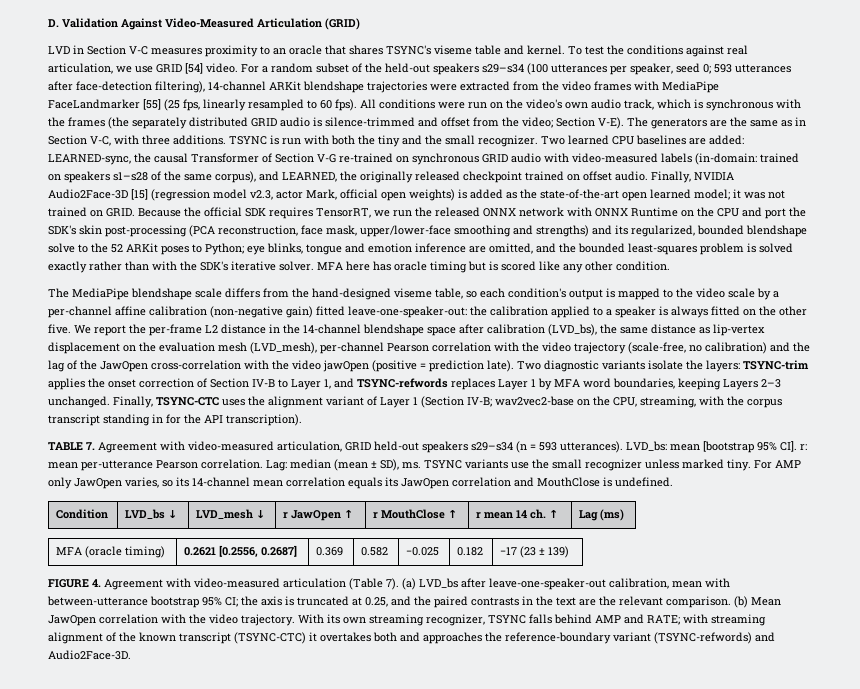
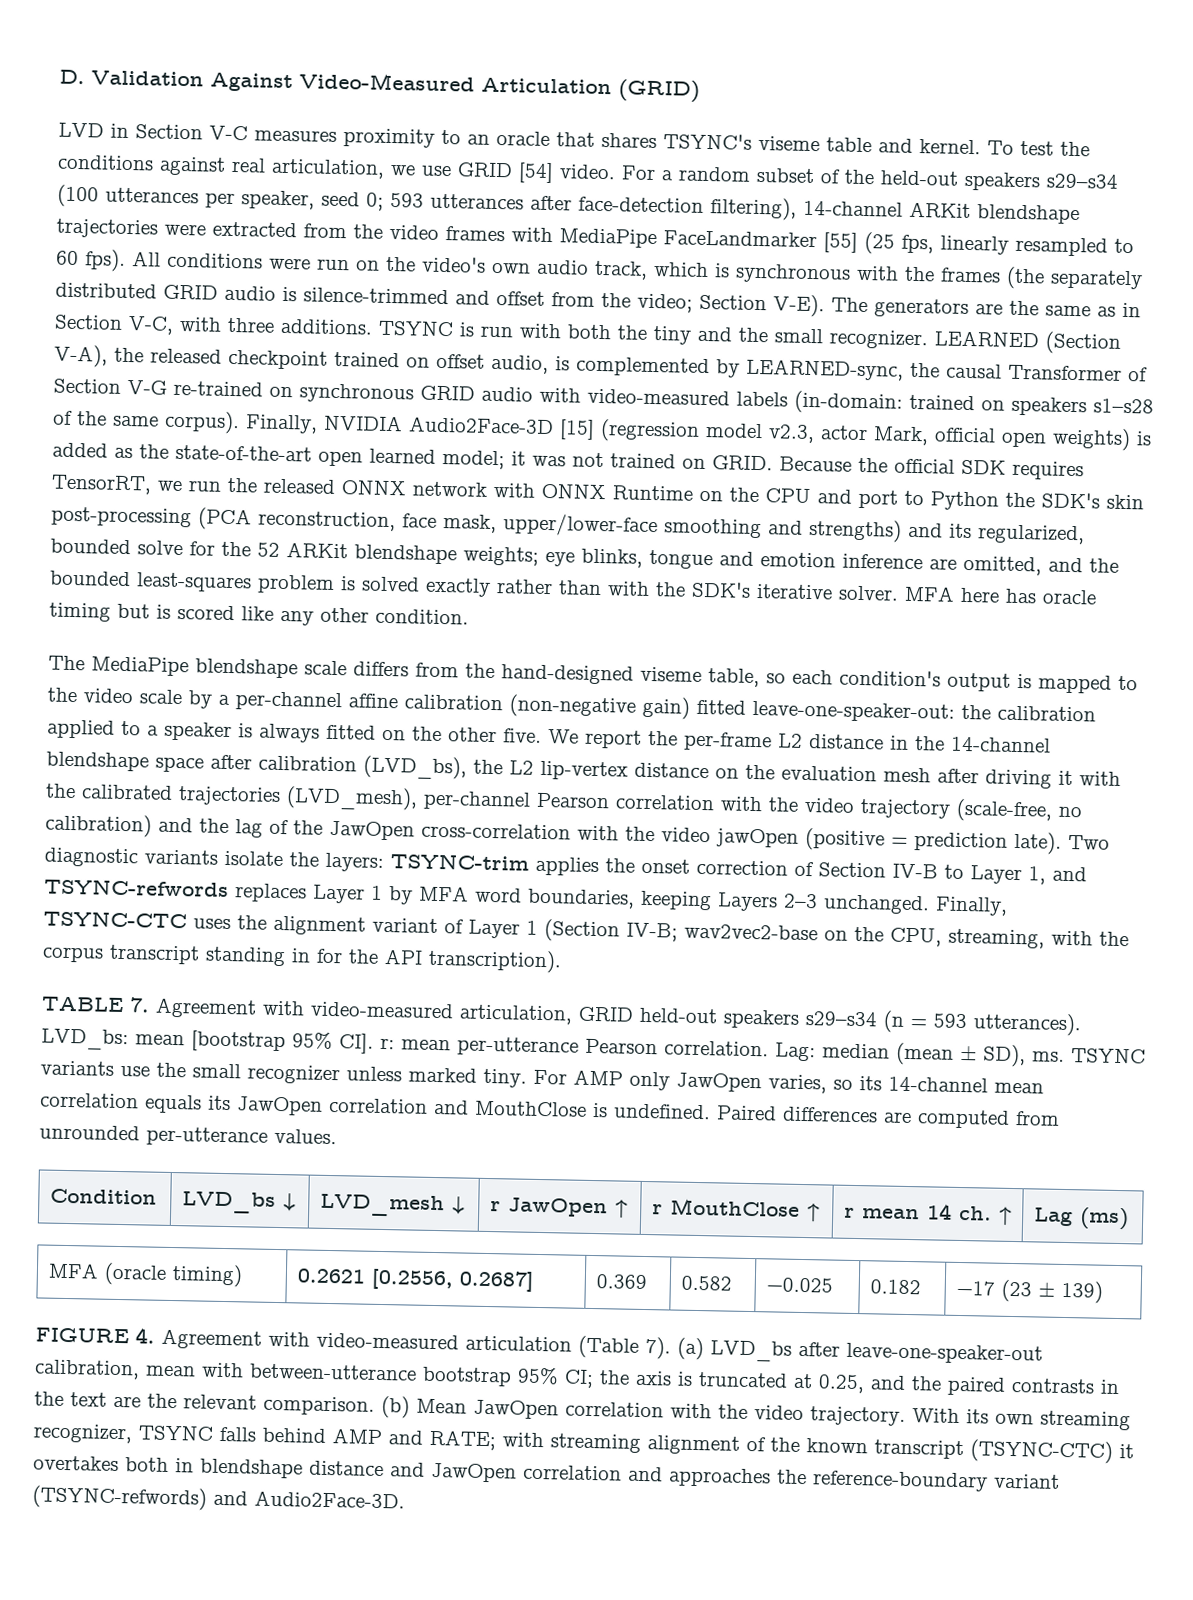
[541,135,744,145] Two learned CPU baselines are added: -> [934,330,1121,355] [54,344,740,378] LEARNED (Section V-A), the released checkpoint trained on offset audio, is complemented by
[215,171,648,183] corpus), and LEARNED, the originally released checkpoint trained on offset audio. -> [164,410,240,435] corpus).
(786, 213) none -> [904,490,999,511] to Python
[746,225,807,237] [48,243,244,255] blendshape solve to the 52 ARKit poses to Python; -> [137,540,539,566] solve for the 52 ARKit blendshape weights;
[620,324,765,336] [48,342,247,354] same distance as lip-vertex displacement on the evaluation mesh -> [509,760,1121,789] [45,783,281,806] L2 lip-vertex distance on the evaluation mesh after driving it with the calibrated trajectories
(673, 482) none -> [716,1105,1060,1129] [39,1124,337,1147] Paired differences are computed from unrounded per-utterance values.
(397, 637) none -> [175,1458,622,1483] in blendshape distance and JawOpen correlation

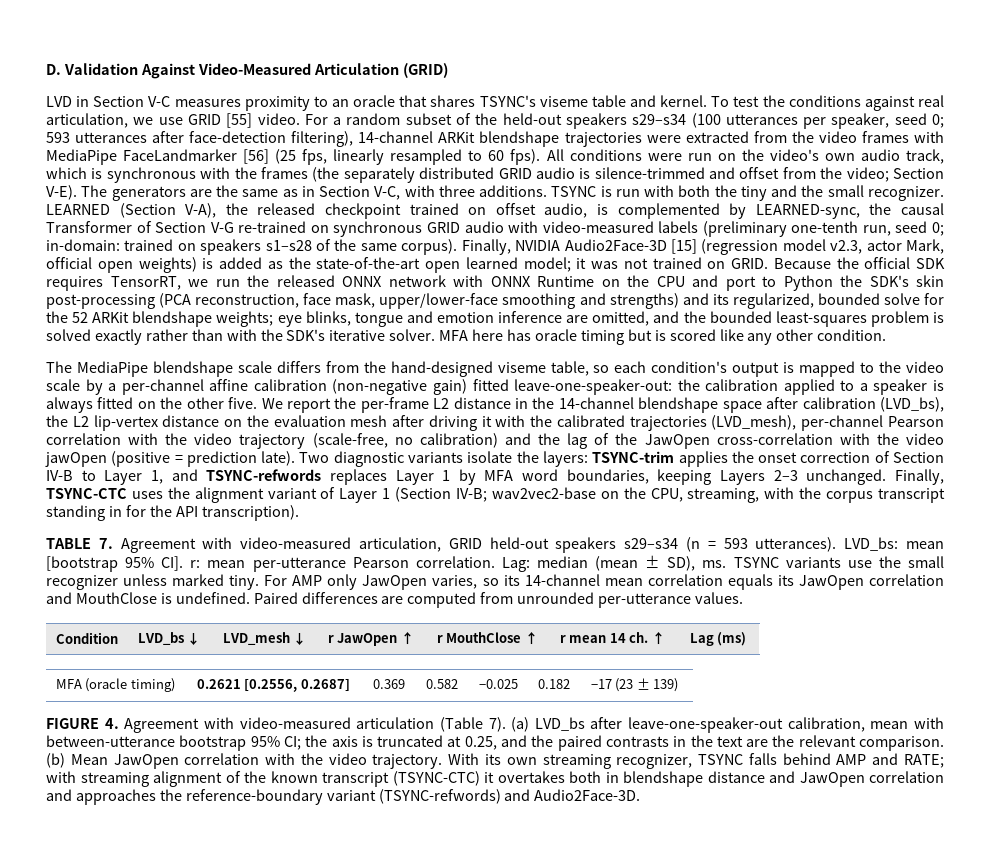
[518,162,554,184] [54] -> [226,113,253,128] [55]
[823,232,858,253] [55] -> [243,149,270,164] [56]
[794,390,903,415] (in-domain: -> [702,221,944,237] [46,239,120,251] (preliminary one-tenth run, seed 0; in-domain:

